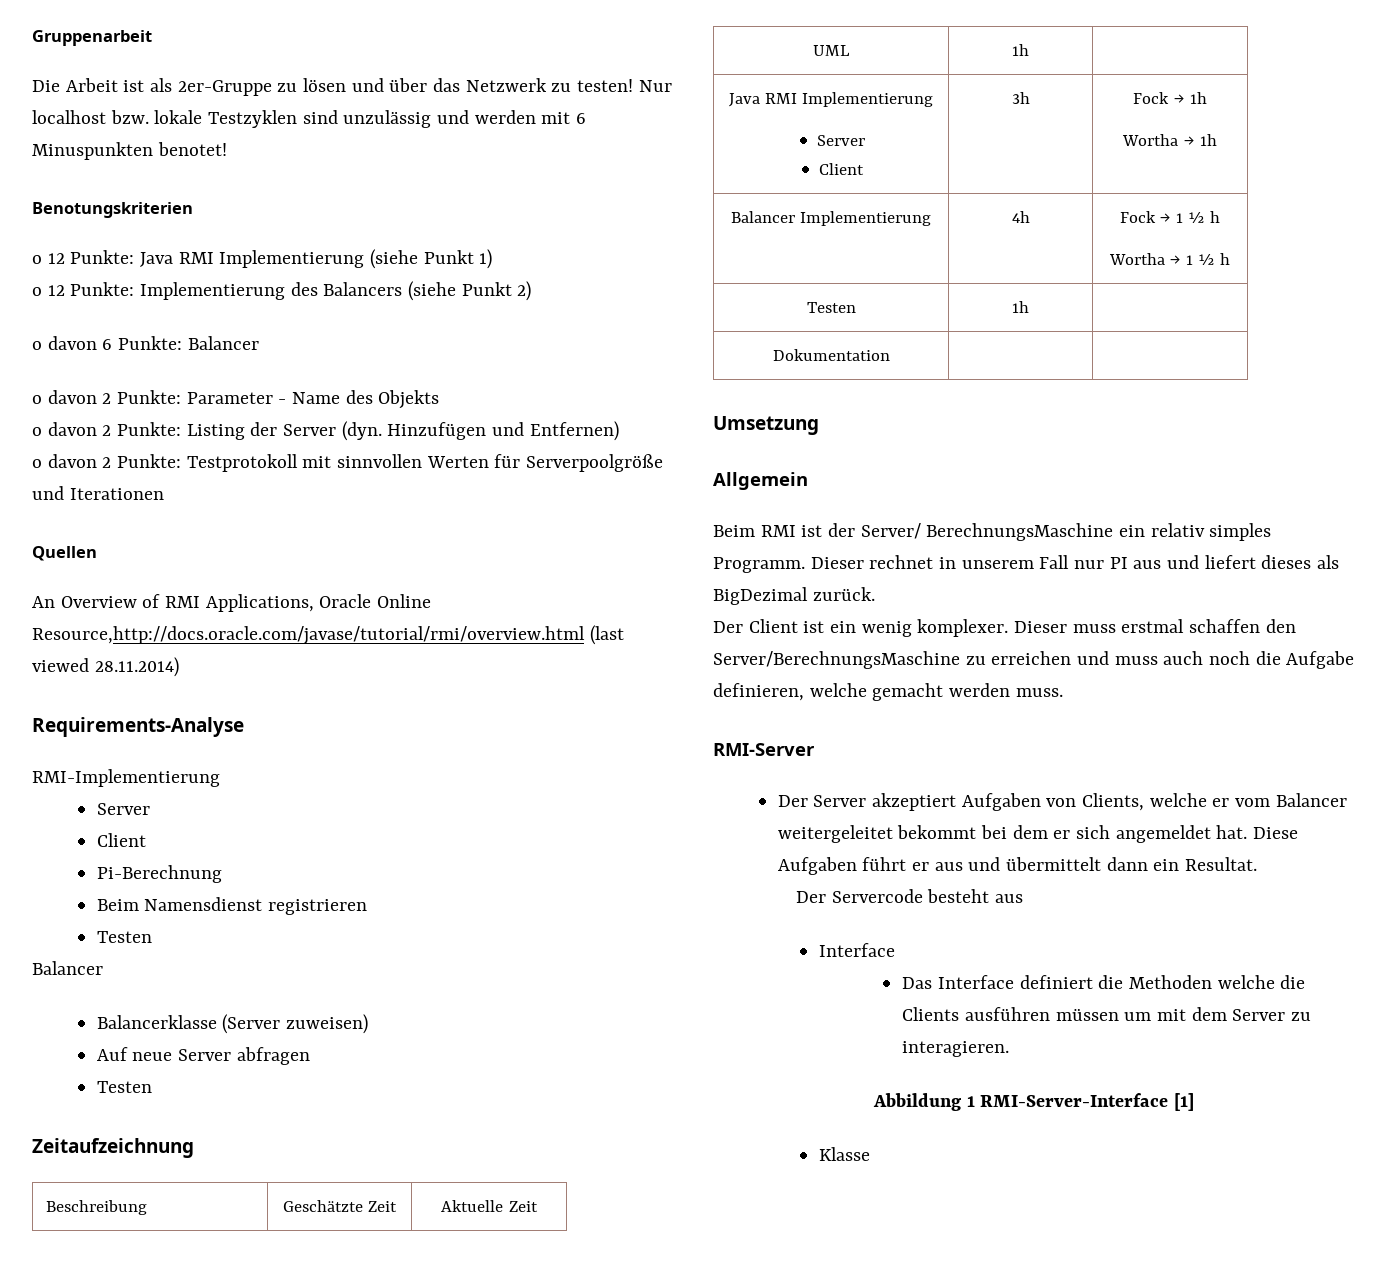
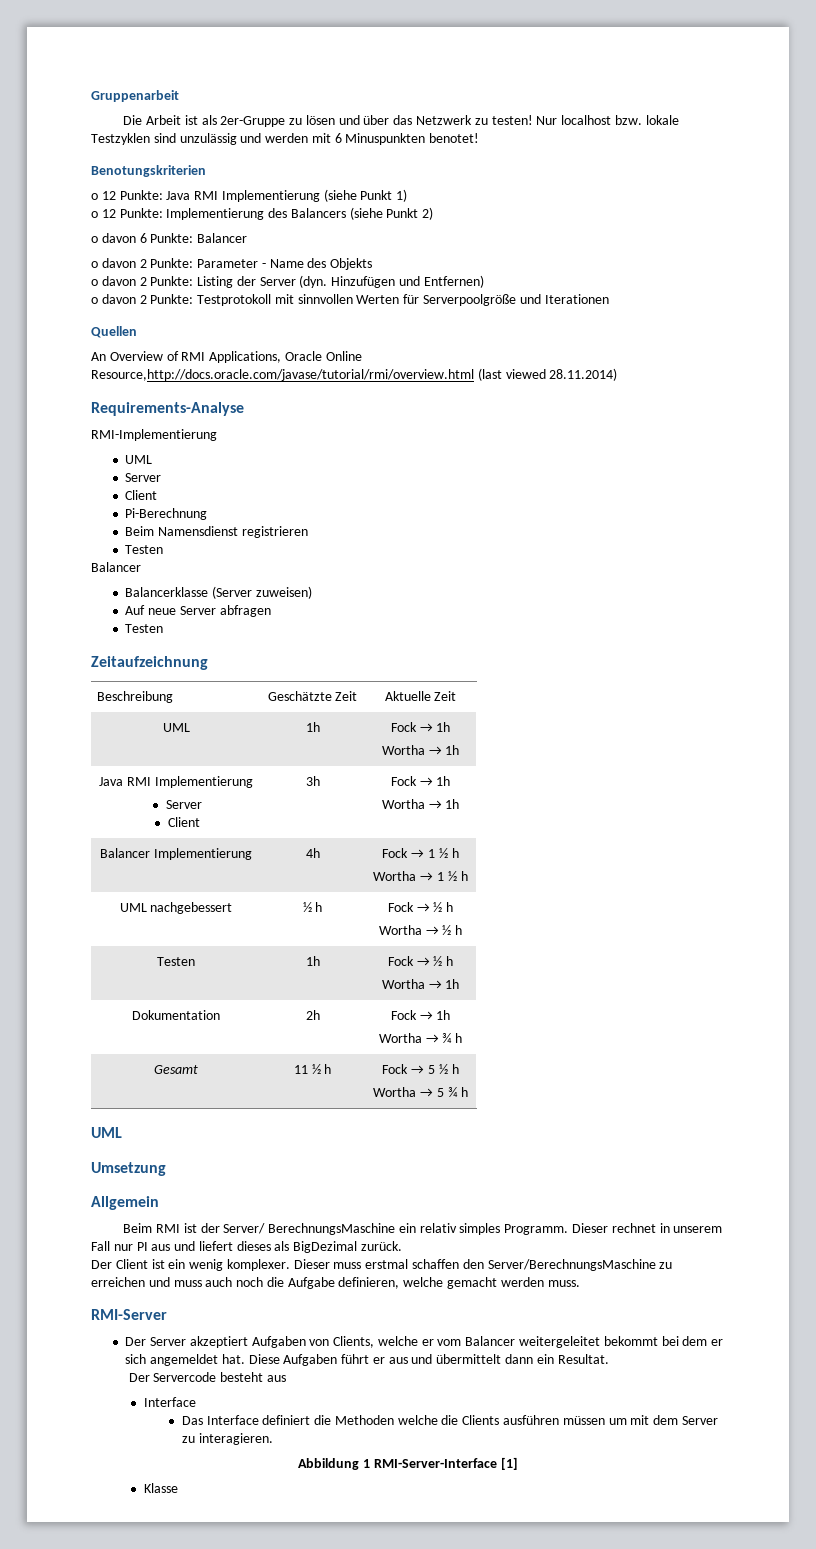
(220, 778) none -> [125,455,153,464] // UML
(1029, 50) none -> [390,722,451,732] [381,745,460,755] Fock → 1h // Wortha → 1h
[806,302,856,313] [1012,301,1029,313] [772,349,890,361] Testen | 1h | // Dokumentation | | -> [119,902,233,914] [302,902,323,912] [387,902,454,912] [378,925,463,935] [157,957,195,966] [305,956,320,966] [387,956,454,966] [381,979,460,989] [132,1010,220,1020] [305,1010,320,1020] [390,1010,451,1020] [378,1033,463,1043] [154,1065,198,1074] [293,1064,332,1074] [382,1064,459,1074] [373,1087,468,1097] [91,1127,122,1138] UML nachgebessert | ½ h | Fock → ½ h // Wortha → ½ h // Testen | 1h | Fock → ½ h // Wortha → 1h // Dokumentation | 2h | Fock → 1h // Wortha → ¾ h // Gesamt | 11 ½ h | Fock → 5 ½ h // Wortha → 5 ¾ h // UML

